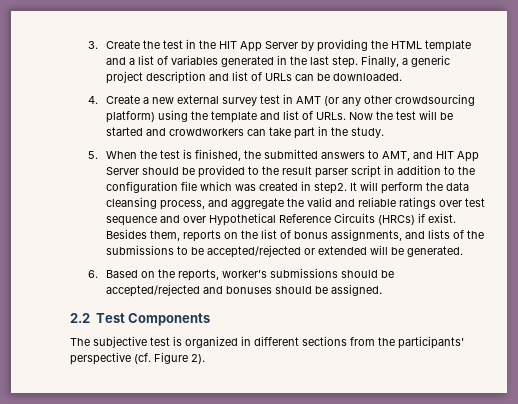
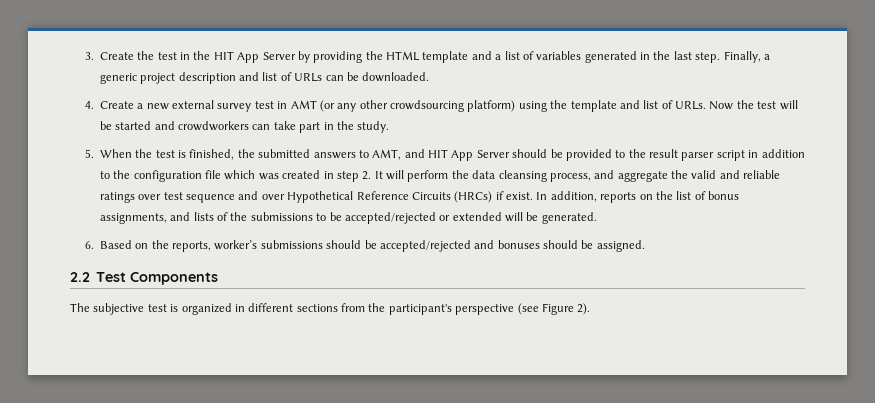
[313,182,347,194] step2. -> [336,171,372,182] step 2.
[105,229,180,241] Besides them, -> [536,191,597,202] In addition,
[398,336,464,349] [70,352,151,365] participants' perspective (cf. -> [388,303,539,315] participant's perspective (see

